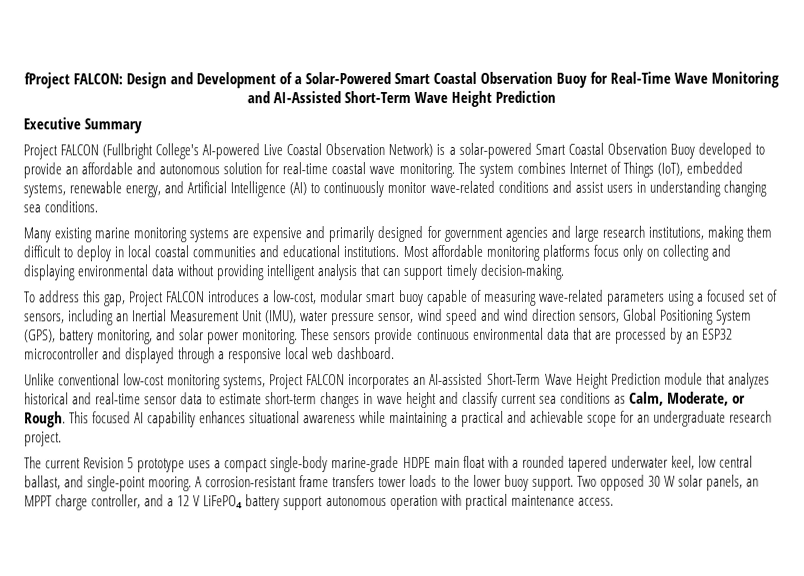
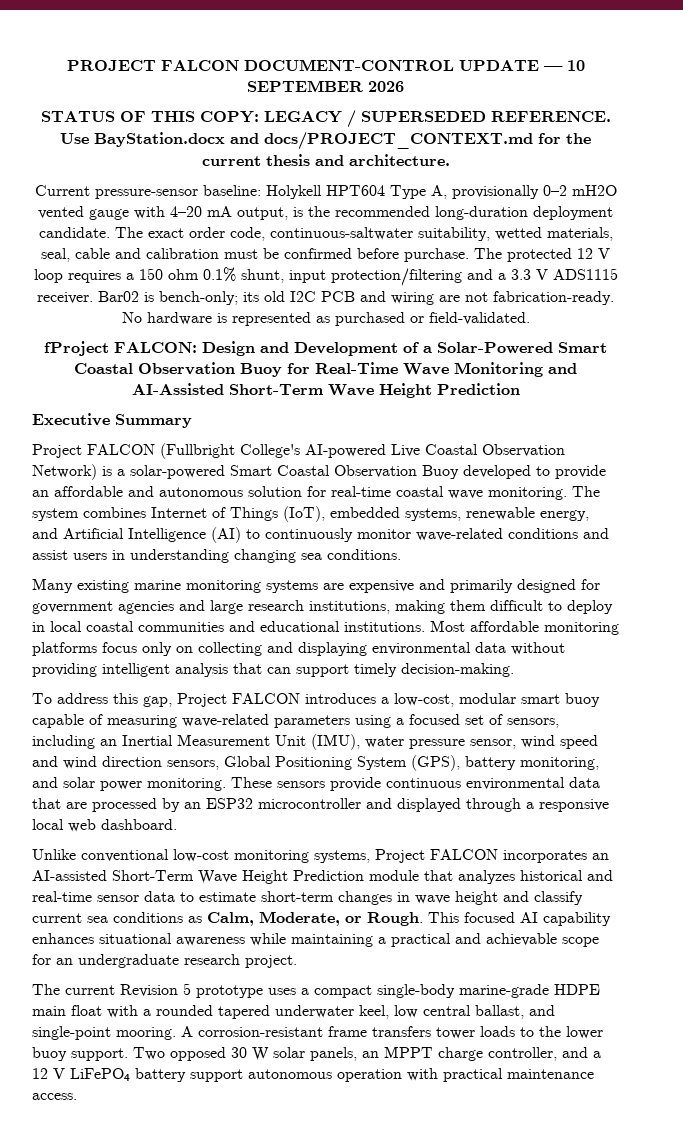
(23, 80) none -> [66,59,585,71] [247,80,404,92] [40,110,611,128] [60,132,591,150] [201,154,450,166] [34,185,617,199] [38,206,613,220] [38,227,613,241] [41,248,610,262] [33,267,618,286] [37,291,614,305] [121,312,530,326] PROJECT FALCON DOCUMENT-CONTROL UPDATE — 10 SEPTEMBER 2026 // STATUS OF THIS COPY: LEGACY / SUPERSEDED REFERENCE. Use BayStation.docx and docs/PROJECT_CONTEXT.md for the current thesis and architecture. // Current pressure-sensor baseline: Holykell HPT604 Type A, provisionally 0–2 mH2O vented gauge with 4–20 mA output, is the recommended long-duration deployment candidate. The exact order code, continuous-saltwater suitability, wetted materials, seal, cable and calibration must be confirmed before purchase. The protected 12 V loop requires a 150 ohm 0.1% shunt, input protection/filtering and a 3.3 V ADS1115 receiver. Bar02 is bench-only; its old I2C PCB and wiring are not fabrication-ready. No hardware is represented as purchased or field-validated. //

